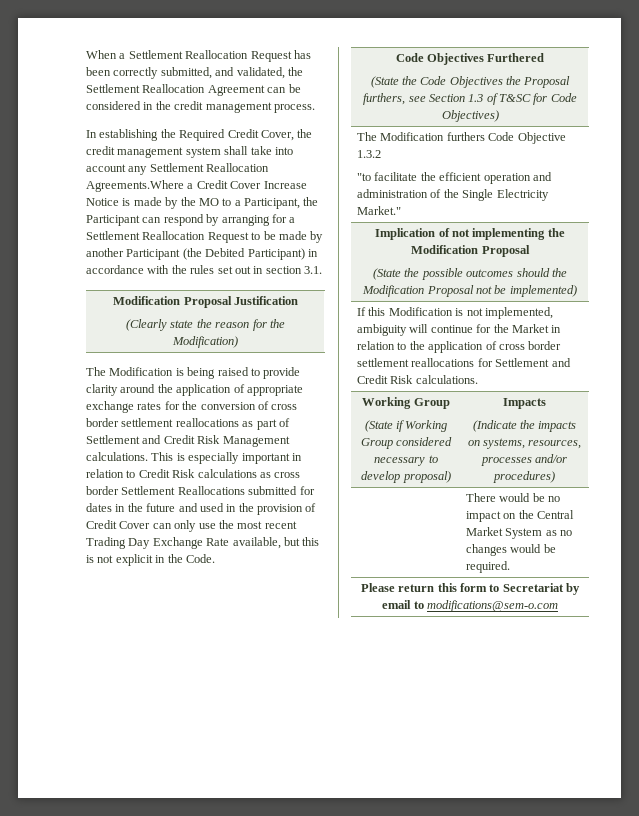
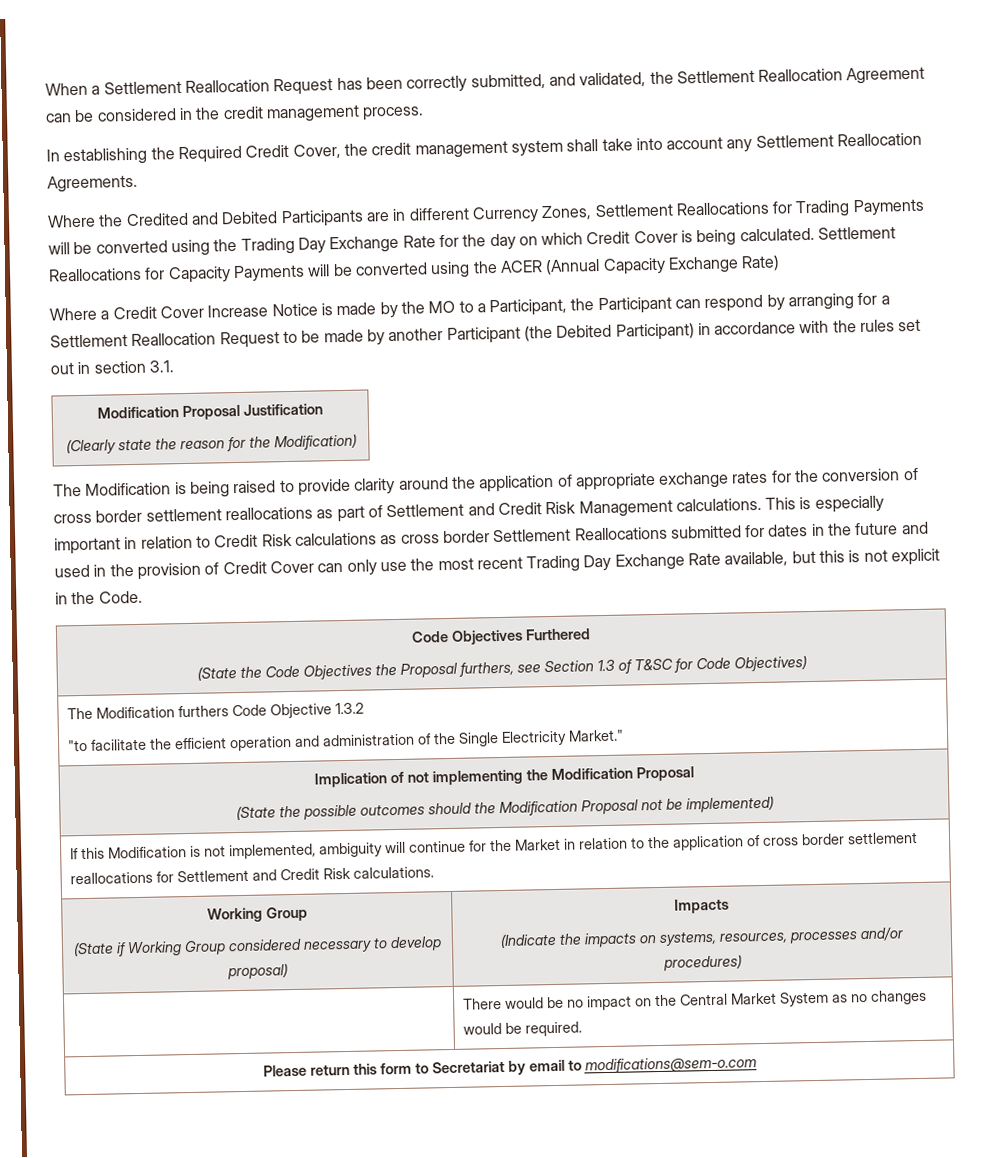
[86,180,184,192] Agreements.Where -> [47,174,138,193] [47,198,925,228] [48,226,897,257] [48,255,781,284] [49,307,97,321] Agreements. // Where the Credited and Debited Participants are in different Currency Zones, Settlement Reallocations for Trading Payments will be converted using the Trading Day Exchange Rate for the day on which Credit Cover is being calculated. Settlement Reallocations for Capacity Payments will be converted using the ACER (Annual Capacity Exchange Rate) // Where

